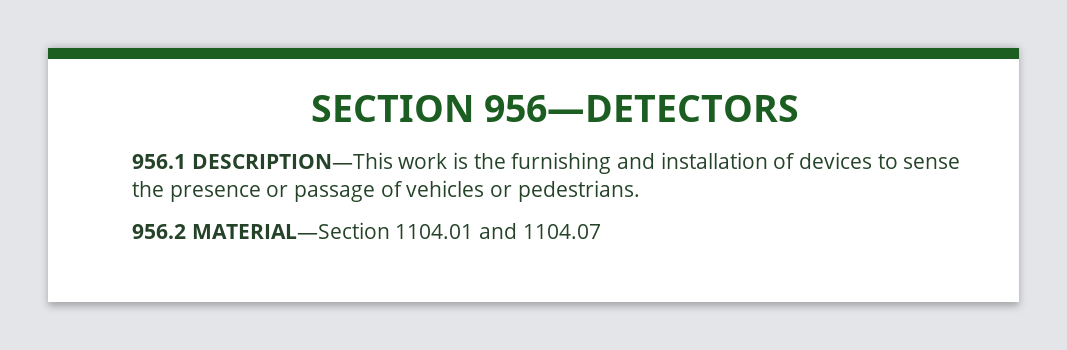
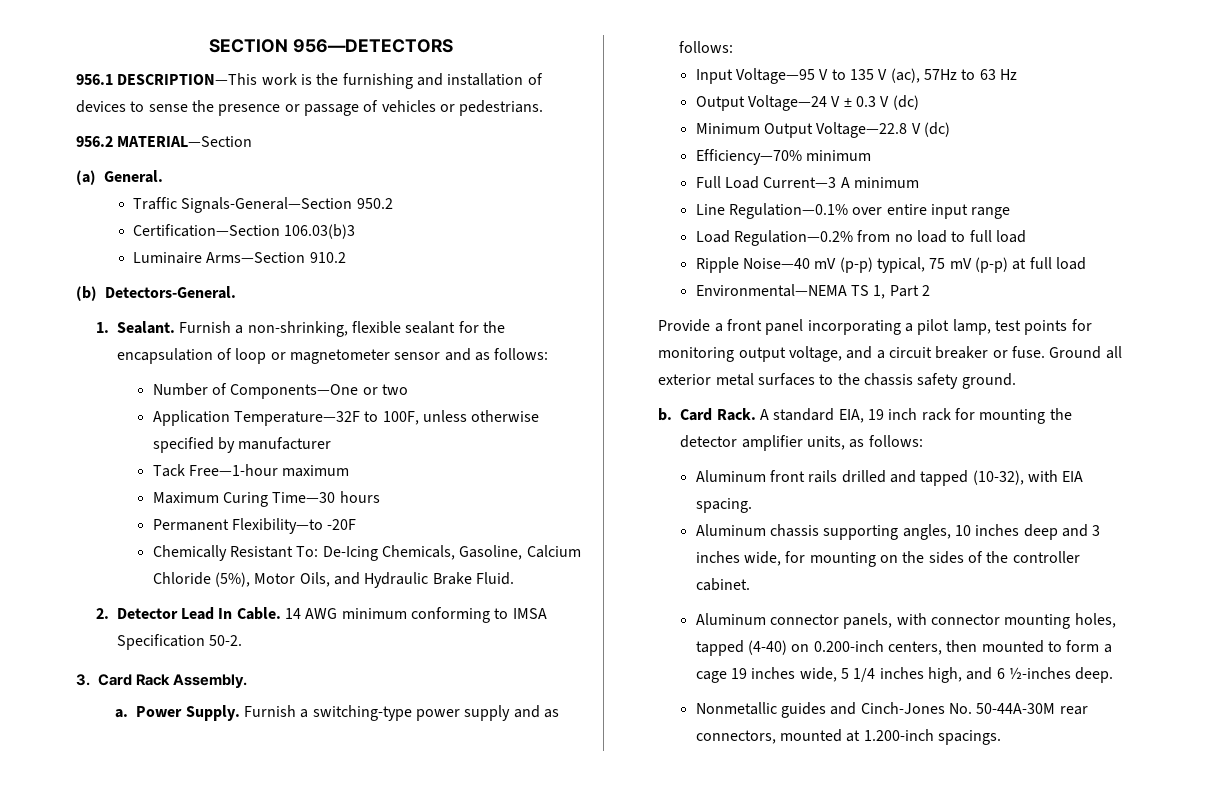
[395,223,601,239] 1104.01 and 1104.07 -> [76,170,163,185] [133,197,393,213] [133,224,356,239] [133,252,346,264] [76,286,236,301] [95,321,505,337] [116,348,549,364] [152,383,409,399] [152,410,540,426] [152,437,332,453] [152,464,350,477] [152,491,380,507] [152,518,357,534] [152,545,581,561] [152,572,515,588] [95,607,547,623] [116,634,243,650] [76,674,248,688] [115,705,560,721] [679,41,734,53] [695,68,1017,84] [695,95,919,111] [695,122,951,138] [695,149,872,165] [695,176,920,189] [695,203,1011,219] [695,230,1027,246] [695,257,1086,273] [695,284,931,299] [658,319,1092,335] [658,346,1122,362] [658,373,1016,389] [658,408,1072,424] [680,435,923,451] [695,470,1084,486] [695,498,752,513] [695,524,1101,540] [695,551,1080,567] [695,578,750,591] [695,613,1116,629] [695,640,1112,656] [695,667,1114,683] [695,702,1088,718] [695,729,1002,745] // (a) General. // Traffic Signals-General—Section 950.2 // Certification—Section 106.03(b)3 // Luminaire Arms—Section 910.2 // (b) Detectors-General. // 1. Sealant. Furnish a non-shrinking, flexible sealant for the encapsulation of loop or magnetometer sensor and as follows: // Number of Components—One or two // Application Temperature—32F to 100F, unless otherwise specified by manufacturer // Tack Free—1-hour maximum // Maximum Curing Time—30 hours // Permanent Flexibility—to -20F // Chemically Resistant To: De-Icing Chemicals, Gasoline, Calcium Chloride (5%), Motor Oils, and Hydraulic Brake Fluid. // 2. Detector Lead In Cable. 14 AWG minimum conforming to IMSA Specification 50-2. // 3. Card Rack Assembly. // a. Power Supply. Furnish a switching-type power supply and as follows: // Input Voltage—95 V to 135 V (ac), 57Hz to 63 Hz // Output Voltage—24 V ± 0.3 V (dc) // Minimum Output Voltage—22.8 V (dc) // Efficiency—70% minimum // Full Load Current—3 A minimum // Line Regulation—0.1% over entire input range // Load Regulation—0.2% from no load to full load // Ripple Noise—40 mV (p-p) typical, 75 mV (p-p) at full load // Environmental—NEMA TS 1, Part 2 // Provide a front panel incorporating a pilot lamp, test points for monitoring output voltage, and a circuit breaker or fuse. Ground all exterior metal surfaces to the chassis safety ground. // b. Card Rack. A standard EIA, 19 inch rack for mounting the detector amplifier units, as follows: // Aluminum front rails drilled and tapped (10-32), with EIA spacing. // Aluminum chassis supporting angles, 10 inches deep and 3 inches wide, for mounting on the sides of the controller cabinet. // Aluminum connector panels, with connector mounting holes, tapped (4-40) on 0.200-inch centers, then mounted to form a cage 19 inches wide, 5 1/4 inches high, and 6 ½-inches deep. // Nonmetallic guides and Cinch-Jones No. 50-44A-30M rear connectors, mounted at 1.200-inch spacings.

